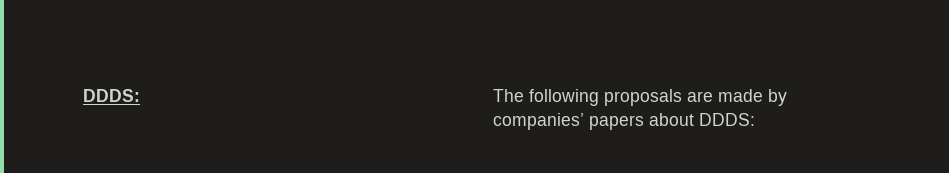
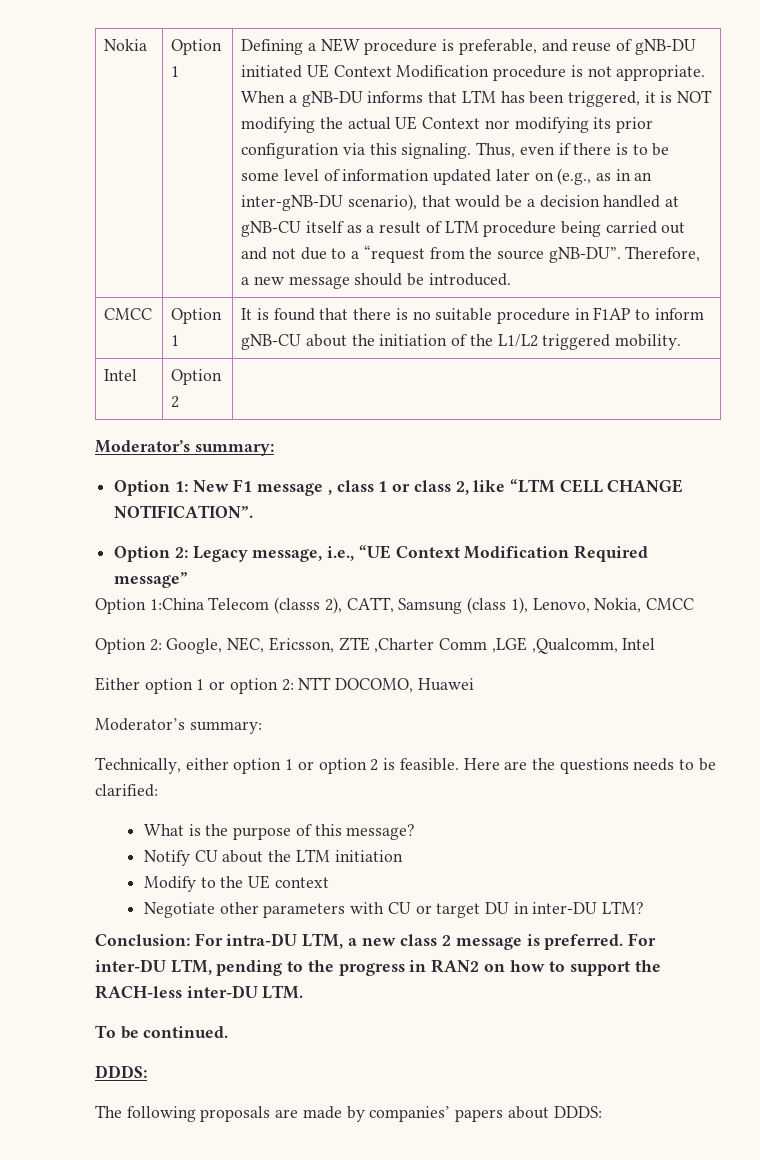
(83, 95) none -> [104,39,148,51] [171,39,223,55] [171,66,180,77] [241,38,696,55] [241,64,706,81] [241,90,713,107] [241,116,653,133] [241,142,670,159] [241,168,653,185] [241,194,679,211] [241,220,686,237] [241,245,701,263] [241,273,511,289] [104,308,153,320] [171,308,223,324] [171,335,180,346] [241,307,704,324] [241,334,681,350] [104,369,138,381] [171,369,223,385] [171,396,180,408] [95,440,274,456] [114,479,684,496] [114,505,254,518] [114,545,649,562] [114,572,189,588] [95,597,694,614] [95,637,656,654] [95,677,474,694] [95,718,262,734] [95,757,716,774] [95,784,158,797] [143,824,416,840] [143,849,403,866] [143,875,329,892] [143,901,645,918] [95,933,656,950] [95,959,661,976] [95,985,304,999] [95,1025,229,1039] Nokia | Option 1 | Defining a NEW procedure is preferable, and reuse of gNB-DU initiated UE Context Modification procedure is not appropriate. When a gNB-DU informs that LTM has been triggered, it is NOT modifying the actual UE Context nor modifying its prior configuration via this signaling. Thus, even if there is to be some level of information updated later on (e.g., as in an inter-gNB-DU scenario), that would be a decision handled at gNB-CU itself as a result of LTM procedure being carried out and not due to a “request from the source gNB-DU”. Therefore, a new message should be introduced. // CMCC | Option 1 | It is found that there is no suitable procedure in F1AP to inform gNB-CU about the initiation of the L1/L2 triggered mobility. // Intel | Option 2 | // Moderator’s summary: // Option 1: New F1 message , class 1 or class 2, like “LTM CELL CHANGE NOTIFICATION”. // Option 2: Legacy message, i.e., “UE Context Modification Required message” // Option 1:China Telecom (classs 2), CATT, Samsung (class 1), Lenovo, Nokia, CMCC // Option 2: Google, NEC, Ericsson, ZTE ,Charter Comm ,LGE ,Qualcomm, Intel // Either option 1 or option 2: NTT DOCOMO, Huawei // Moderator’s summary: // Technically, either option 1 or option 2 is feasible. Here are the questions needs to be clarified: // What is the purpose of this message? // Notify CU about the LTM initiation // Modify to the UE context // Negotiate other parameters with CU or target DU in inter-DU LTM? // Conclusion: For intra-DU LTM, a new class 2 message is preferred. For inter-DU LTM, pending to the progress in RAN2 on how to support the RACH-less inter-DU LTM. // To be continued. //

